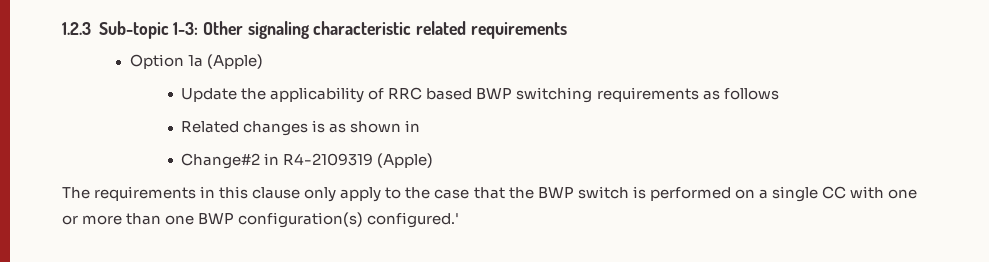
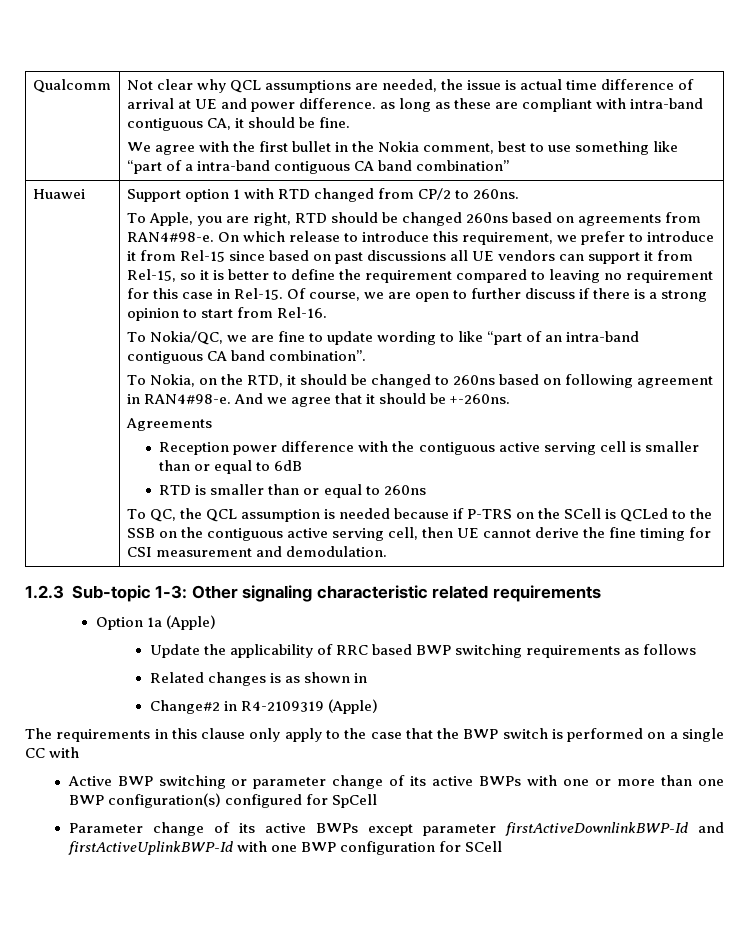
(62, 28) none -> [32,79,111,93] [126,79,695,93] [126,98,704,112] [126,117,350,131] [126,141,679,155] [126,160,509,174] [32,189,85,199] [126,188,519,202] [126,212,702,226] [126,231,715,245] [126,250,694,264] [126,269,714,283] [126,288,708,302] [126,307,327,321] [126,331,640,345] [126,350,366,364] [126,374,714,388] [126,393,510,407] [125,418,212,431] [159,441,699,455] [159,460,303,474] [159,484,426,498] [126,508,713,522] [126,527,712,541] [126,546,387,557] Qualcomm | Not clear why QCL assumptions are needed, the issue is actual time difference of arrival at UE and power difference. as long as these are compliant with intra-band contiguous CA, it should be fine. // We agree with the first bullet in the Nokia comment, best to use something like “part of a intra-band contiguous CA band combination” // Huawei | Support option 1 with RTD changed from CP/2 to 260ns. // To Apple, you are right, RTD should be changed 260ns based on agreements from RAN4#98-e. On which release to introduce this requirement, we prefer to introduce it from Rel-15 since based on past discussions all UE vendors can support it from Rel-15, so it is better to define the requirement compared to leaving no requirement for this case in Rel-15. Of course, we are open to further discuss if there is a strong opinion to start from Rel-16. // To Nokia/QC, we are fine to update wording to like “part of an intra-band contiguous CA band combination”. // To Nokia, on the RTD, it should be changed to 260ns based on following agreement in RAN4#98-e. And we agree that it should be +-260ns. // Agreements // Reception power difference with the contiguous active serving cell is smaller than or equal to 6dB // RTD is smaller than or equal to 260ns // To QC, the QCL assumption is needed because if P-TRS on the SCell is QCLed to the SSB on the contiguous active serving cell, then UE cannot derive the fine timing for CSI measurement and demodulation. //
(884, 192) none -> [67,775,558,789] // Active BWP switching or parameter change of its active BWPs with
[367,212,460,228] configured.' -> [224,794,377,808] [68,822,725,836] [67,841,502,855] configured for SpCell // Parameter change of its active BWPs except parameter firstActiveDownlinkBWP-Id and firstActiveUplinkBWP-Id with one BWP configuration for SCell

